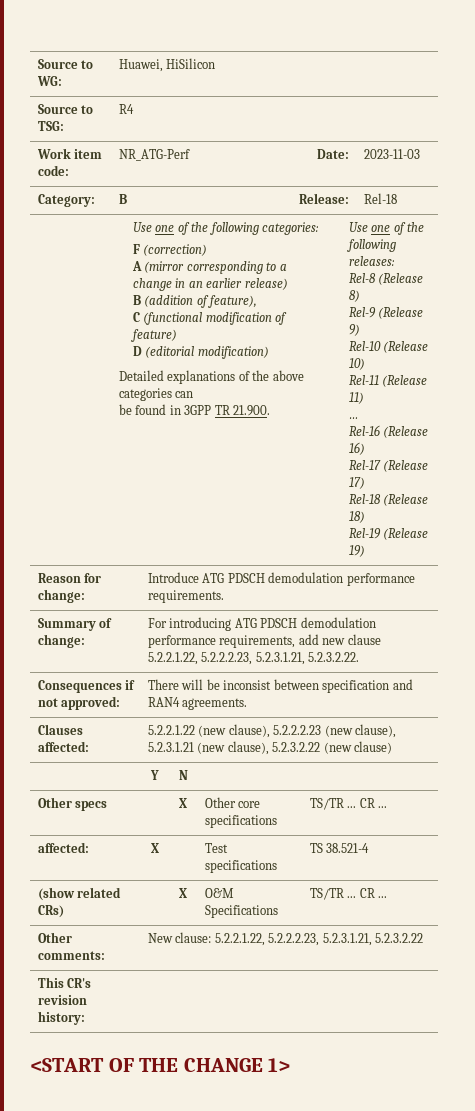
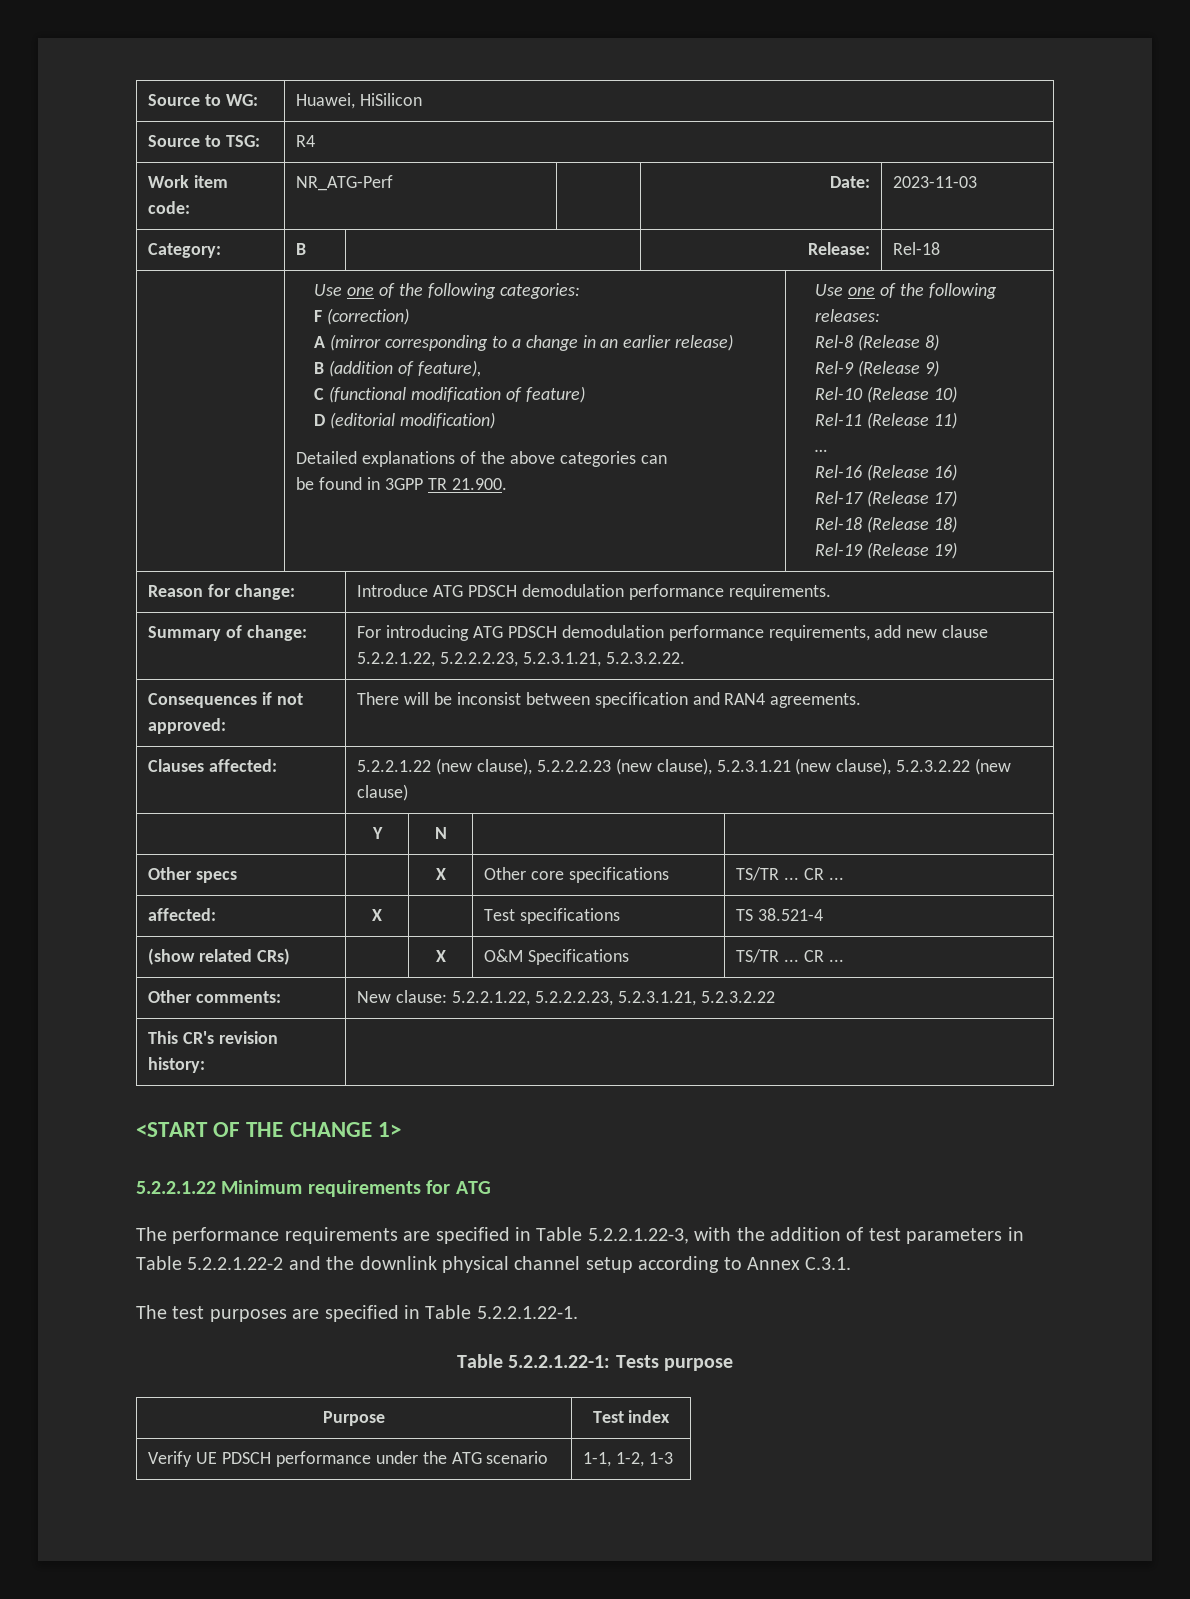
(291, 1065) none -> [136,1180,491,1197] [136,1227,1024,1244] [136,1256,852,1273] [136,1305,578,1322] [456,1354,734,1371] [323,1411,385,1426] [592,1410,671,1423] [148,1451,549,1467] [583,1452,674,1467] // 5.2.2.1.22 Minimum requirements for ATG // The performance requirements are specified in Table 5.2.2.1.22-3, with the addition of test parameters in Table 5.2.2.1.22-2 and the downlink physical channel setup according to Annex C.3.1. // The test purposes are specified in Table 5.2.2.1.22-1. // Table 5.2.2.1.22-1: Tests purpose // Purpose | Test index // Verify UE PDSCH performance under the ATG scenario | 1-1, 1-2, 1-3

